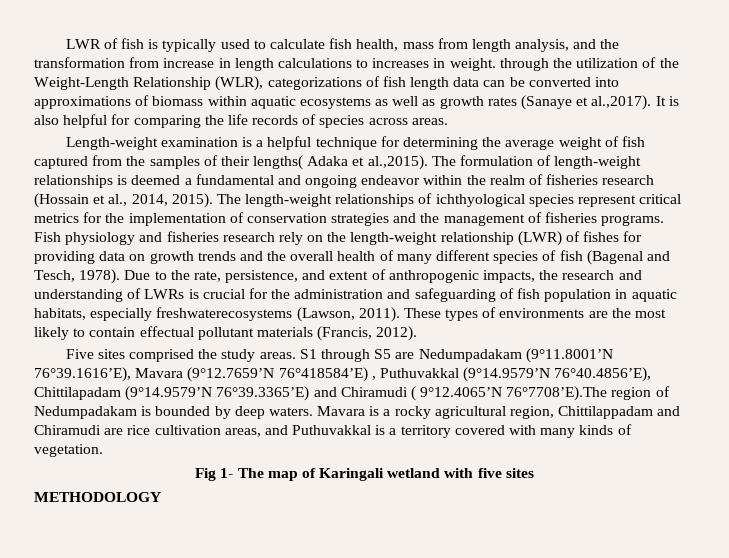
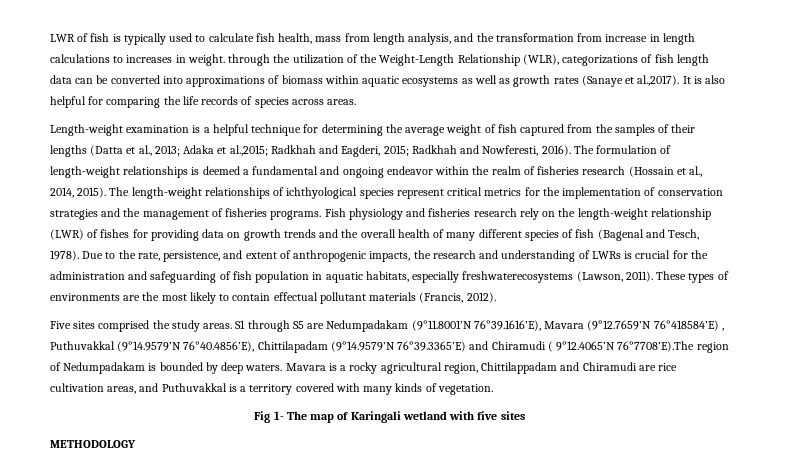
[253,155,428,170] lengths( Adaka et al.,2015). -> [50,145,571,157] lengths (Datta et al., 2013; Adaka et al.,2015; Radkhah and Eagderi, 2015; Radkhah and Nowferesti, 2016).

